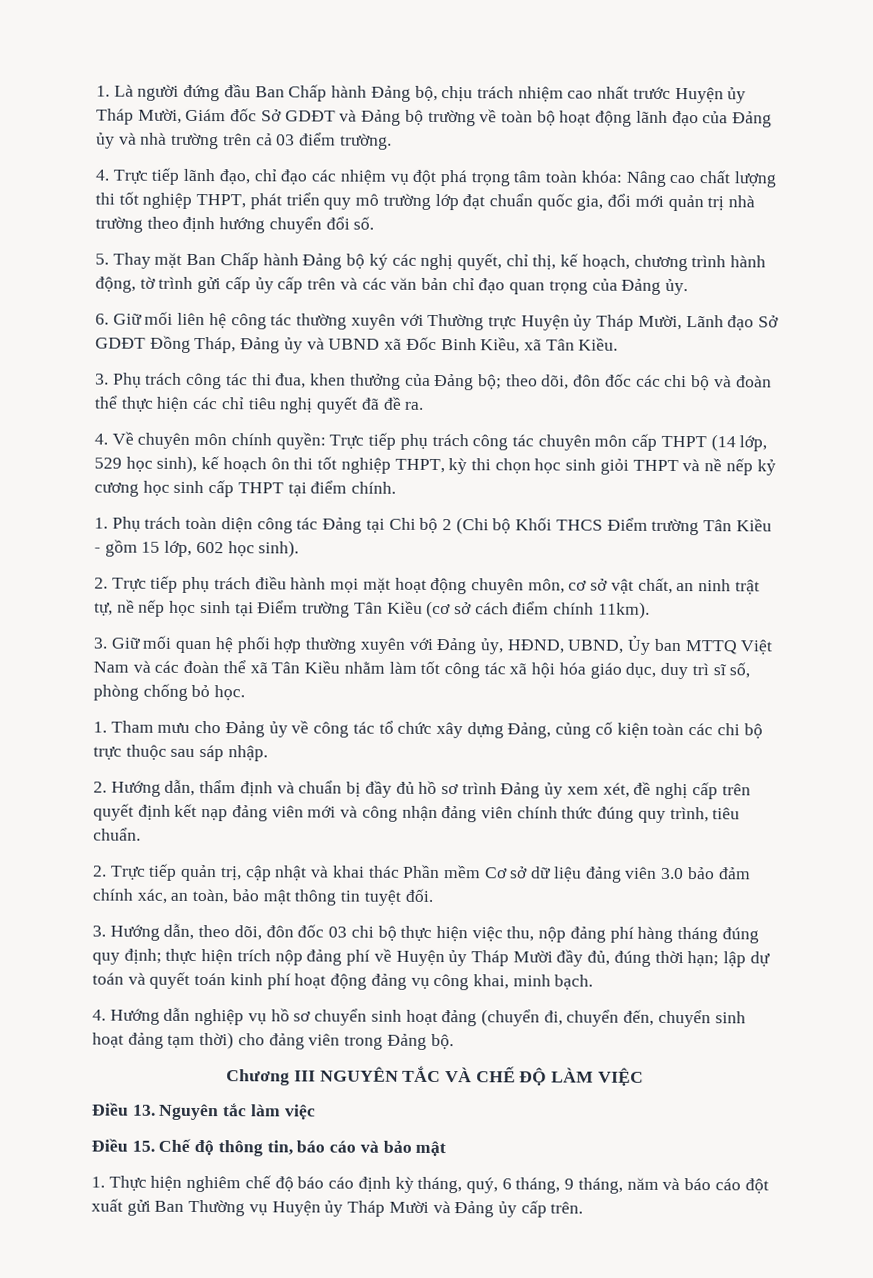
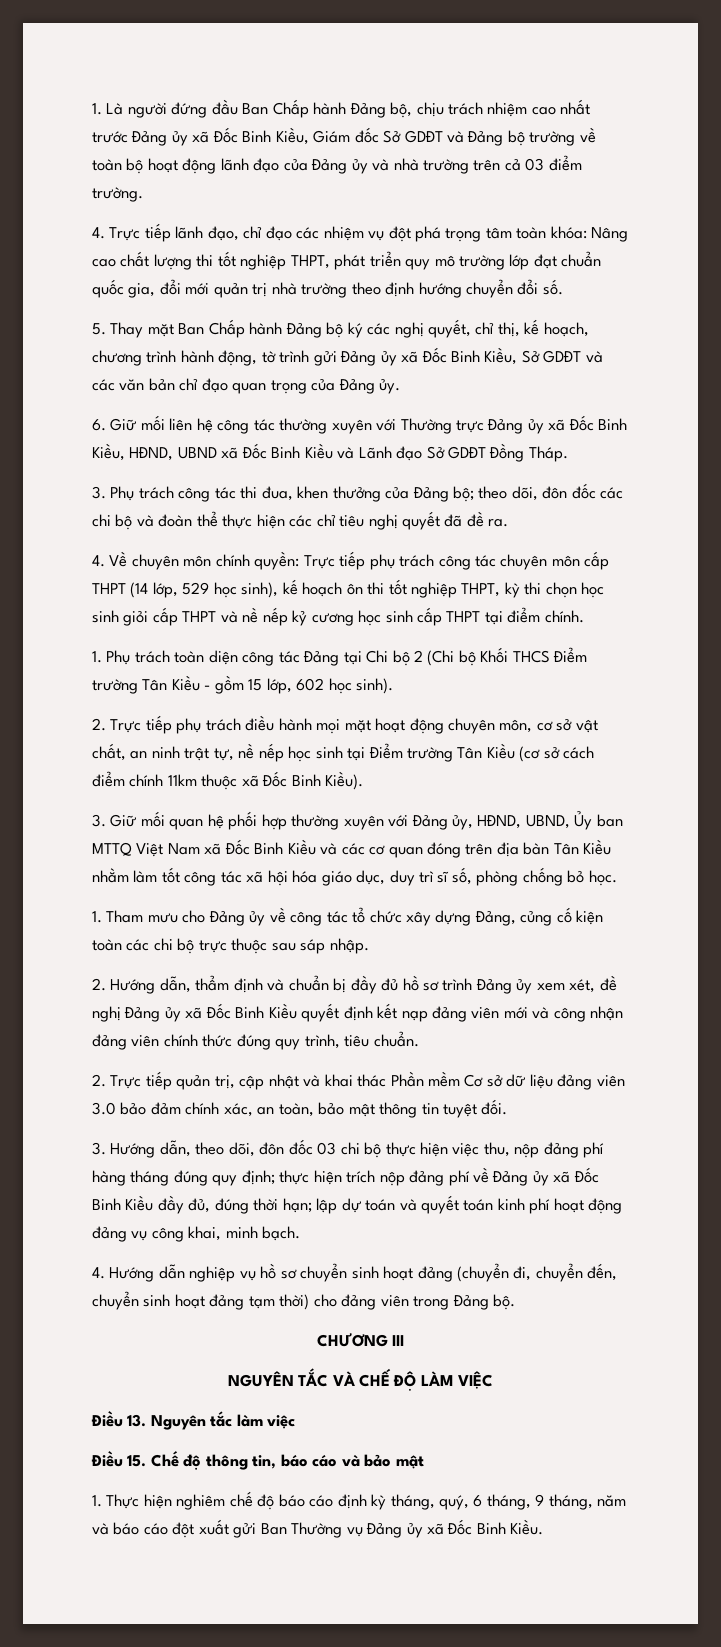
[674,86,747,104] [96,108,182,125] Huyện ủy Tháp Mười, -> [131,127,309,146] Đảng ủy xã Đốc Binh Kiều,
[224,276,337,294] cấp ủy cấp trên -> [340,347,582,366] Đảng ủy xã Đốc Binh Kiều, Sở GDĐT
[520,314,682,331] Huyện ủy Tháp Mười, -> [487,415,628,434] [92,443,355,461] Đảng ủy xã Đốc Binh Kiều, HĐND, UBND xã Đốc Binh Kiều và
[194,336,619,354] Tháp, Đảng ủy và UBND xã Đốc Binh Kiều, xã Tân Kiều. -> [528,446,568,462] Tháp.
(629, 466) none -> [152,607,178,626] cấp
[597,601,650,619] 11km). -> [167,771,364,790] 11km thuộc xã Đốc Binh Kiều).
[132,660,268,674] và các đoàn thể xã -> [204,839,550,858] xã Đốc Binh Kiều và các cơ quan đóng trên địa bàn
[691,782,751,800] cấp trên -> [124,1003,297,1022] Đảng ủy xã Đốc Binh Kiều
[395,949,553,967] Huyện ủy Tháp Mười -> [492,1167,599,1186] [92,1195,154,1211] Đảng ủy xã Đốc Binh Kiều
[226,1069,291,1086] Chương -> [316,1333,388,1347] CHƯƠNG
(316, 1076) none -> (405, 1340) //
[271,1200,584,1218] Huyện ủy Tháp Mười và Đảng ủy cấp trên. -> [366,1519,544,1538] Đảng ủy xã Đốc Binh Kiều.

